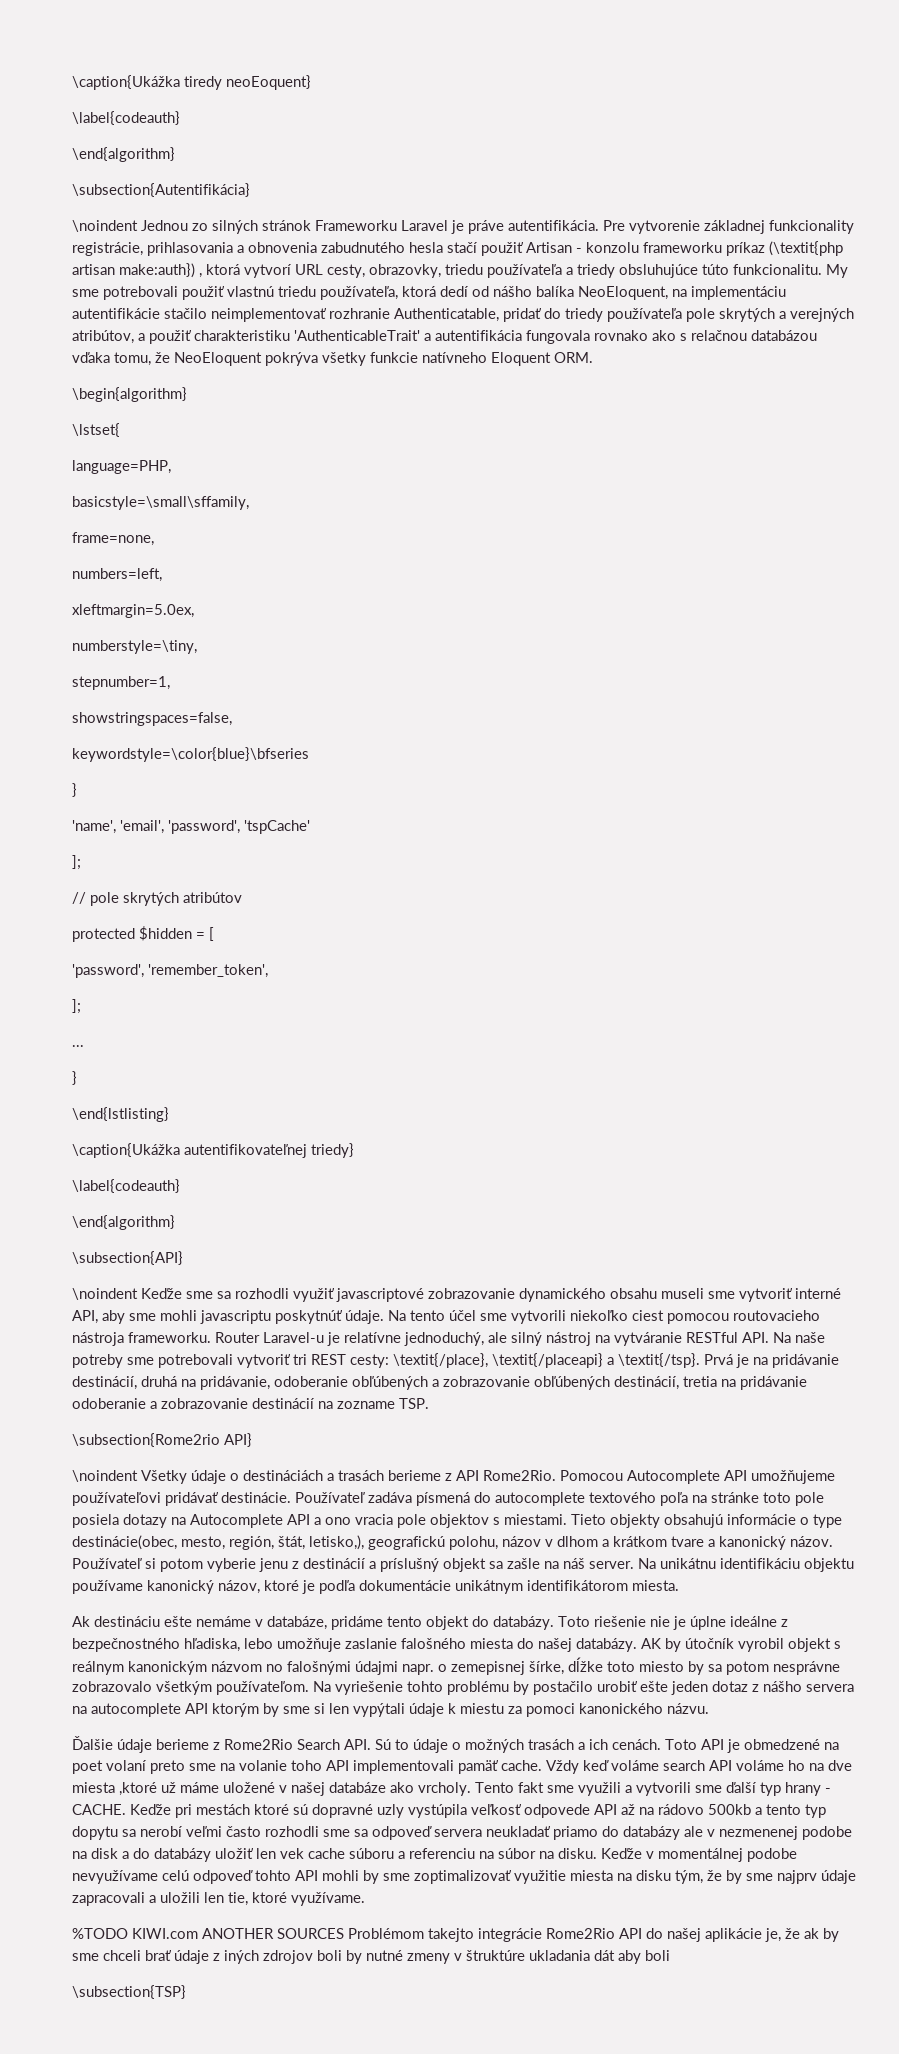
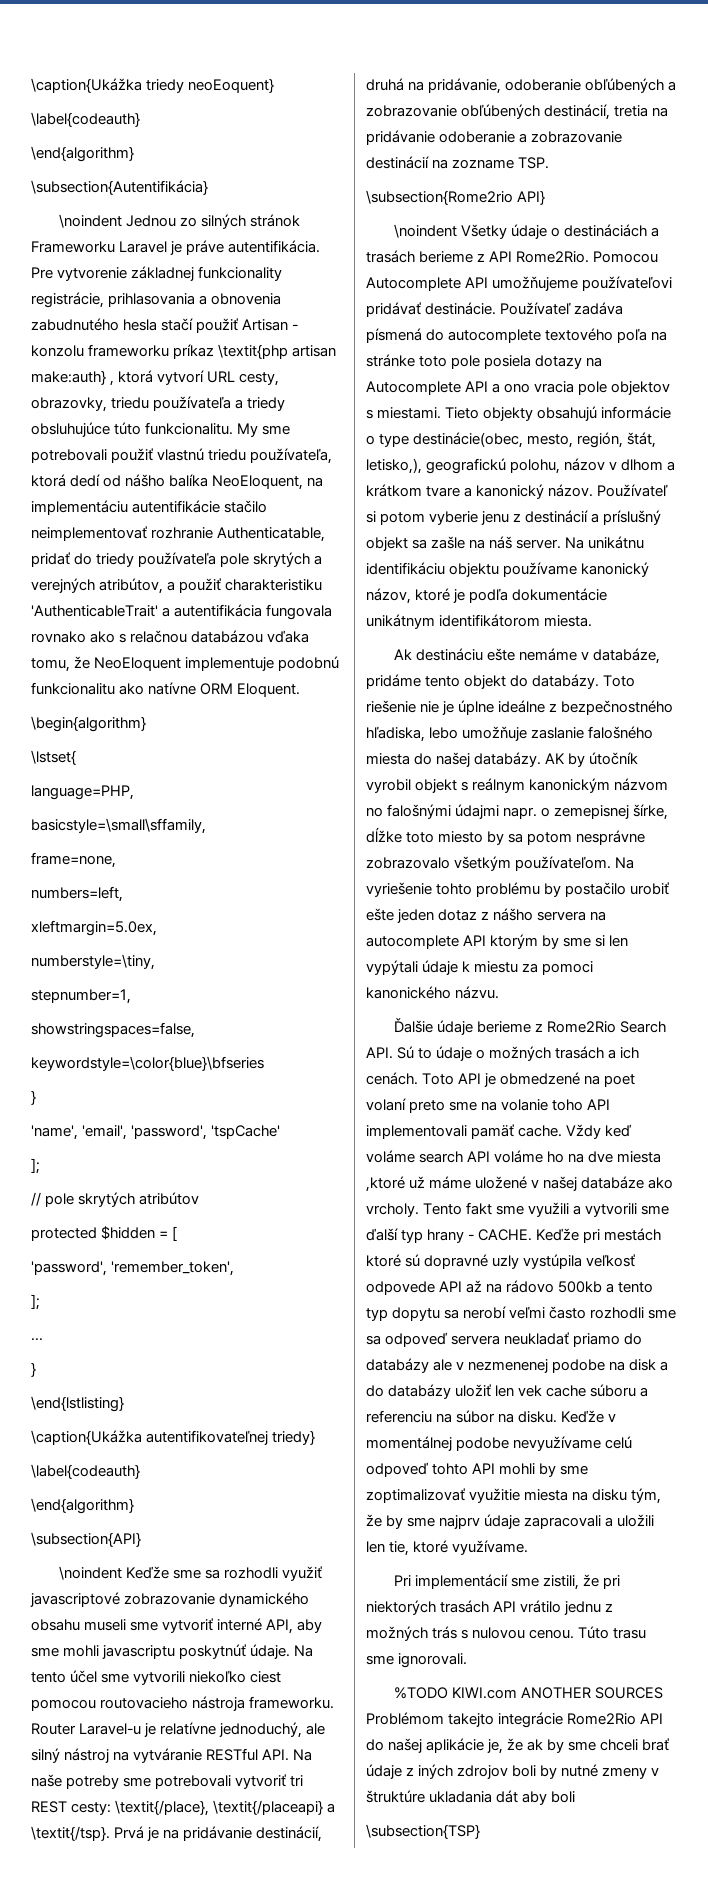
[72,75,222,90] \caption{Ukážka tiredy -> [31,78,185,93] \caption{Ukážka triedy
[769,241,843,256] [72,263,195,278] (\textit{php artisan make:auth}) -> [218,344,337,359] [31,370,106,385] \textit{php artisan make:auth}
[265,352,593,366] pokrýva všetky funkcie natívneho Eloquent ORM. -> [185,656,340,671] [31,682,301,697] implementuje podobnú funkcionalitu ako natívne ORM Eloquent.
(365, 1899) none -> [394,1574,621,1590] [366,1600,614,1615] [366,1626,647,1641] [366,1653,468,1668] // Pri implementácií sme zistili, že pri niektorých trasách API vrátilo jednu z možných trás s nulovou cenou. Túto trasu sme ignorovali.

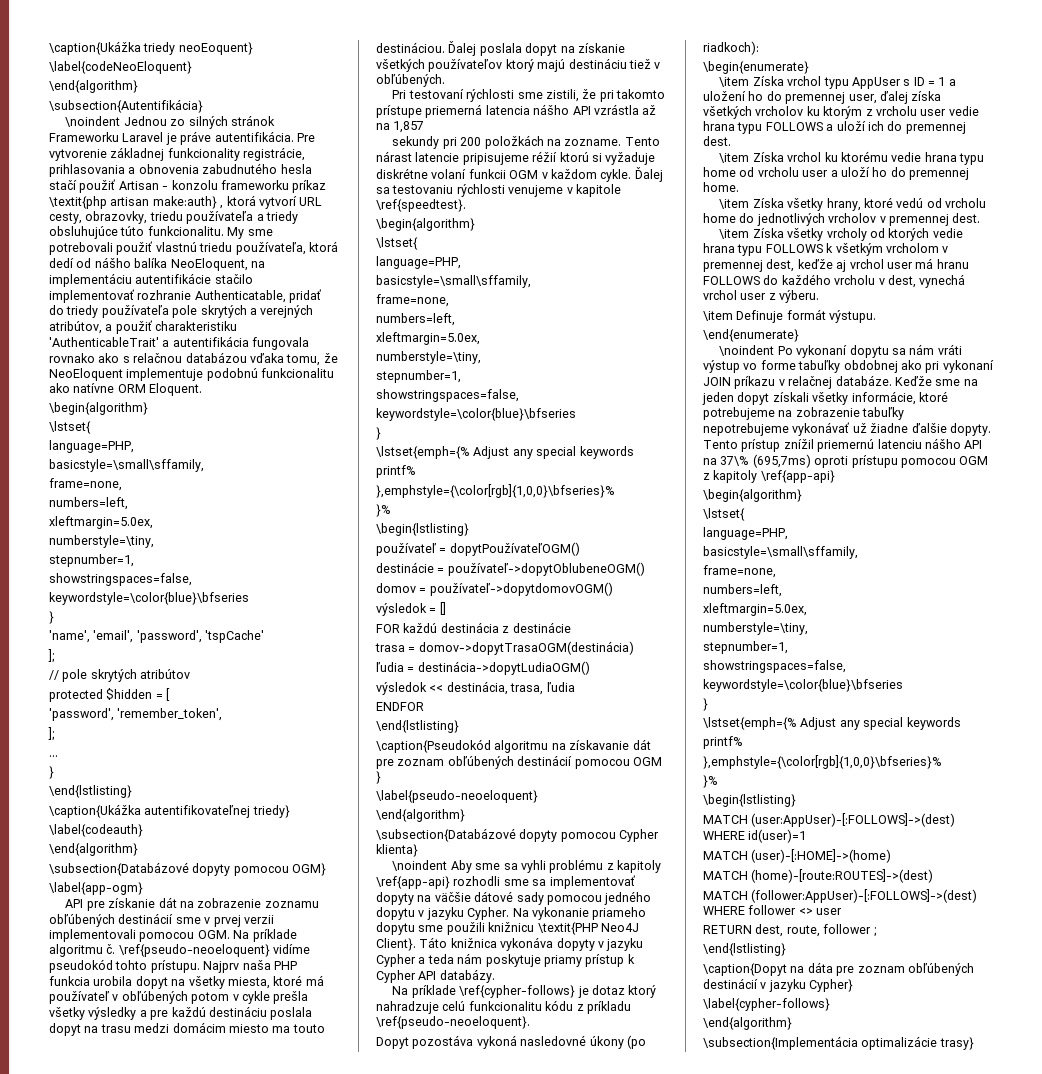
[31,112,140,127] \label{codeauth} -> [49,61,192,74] \label{codeNeoEloquent}
[31,526,147,541] neimplementovať -> [49,289,134,303] implementovať
[31,1532,141,1547] [59,1566,323,1581] [30,1592,310,1607] [31,1618,323,1634] [31,1644,314,1659] [31,1670,282,1685] [31,1696,335,1711] [31,1722,326,1738] [31,1748,313,1763] [31,1774,304,1789] [31,1800,336,1816] [31,1826,323,1842] [366,78,677,94] [366,104,669,120] [366,130,623,145] [366,156,550,169] [366,190,546,205] [394,224,660,239] [366,250,659,263] [366,276,673,291] [366,302,624,317] [366,328,668,343] [366,354,603,369] [366,381,671,395] [366,406,672,421] [366,432,657,448] [366,458,676,474] [366,484,669,499] [366,510,662,525] [366,536,645,551] [366,562,650,577] [366,588,608,604] [366,614,593,629] [394,648,661,664] [366,674,636,689] [366,700,674,715] [366,726,654,742] [366,752,639,767] [366,778,669,793] [366,804,669,820] [366,827,646,845] [366,856,635,871] [366,882,670,897] [366,908,607,923] [366,934,629,949] [366,960,594,975] [366,986,500,999] [394,1018,667,1035] [366,1046,640,1061] [366,1072,636,1087] [366,1098,611,1113] [366,1124,632,1139] [366,1150,662,1163] [366,1176,674,1192] [366,1202,670,1217] [366,1228,662,1243] [366,1254,636,1269] [366,1280,654,1295] [366,1306,677,1321] [366,1332,643,1347] [366,1358,669,1373] [366,1384,649,1399] [366,1410,617,1423] [366,1436,633,1451] [366,1462,589,1477] [366,1488,662,1504] [366,1514,655,1529] [366,1540,529,1556] \subsection{API} // \noindent Keďže sme sa rozhodli využiť javascriptové zobrazovanie dynamického obsahu museli sme vytvoriť interné API, aby sme mohli javascriptu poskytnúť údaje. Na tento účel sme vytvorili niekoľko ciest pomocou routovacieho nástroja frameworku. Router Laravel-u je relatívne jednoduchý, ale silný nástroj na vytváranie RESTful API. Na naše potreby sme potrebovali vytvoriť tri REST cesty: \textit{/place}, \textit{/placeapi} a \textit{/tsp}. Prvá je na pridávanie destinácií, druhá na pridávanie, odoberanie obľúbených a zobrazovanie obľúbených destinácií, tretia na pridávanie odoberanie a zobrazovanie destinácií na zozname TSP. // \subsection{Rome2rio API} // \noindent Všetky údaje o destináciách a trasách berieme z API Rome2Rio. Pomocou Autocomplete API umožňujeme používateľovi pridávať destinácie. Používateľ zadáva písmená do autocomplete textového poľa na stránke toto pole posiela dotazy na Autocomplete API a ono vracia pole objektov s miestami. Tieto objekty obsahujú informácie o type destinácie(obec, mesto, región, štát, letisko,), geografickú polohu, názov v dlhom a krátkom tvare a kanonický názov. Používateľ si potom vyberie jenu z destinácií a príslušný objekt sa zašle na náš server. Na unikátnu identifikáciu objektu používame kanonický názov, ktoré je podľa dokumentácie unikátnym identifikátorom miesta. // Ak destináciu ešte nemáme v databáze, pridáme tento objekt do databázy. Toto riešenie nie je úplne ideálne z bezpečnostného hľadiska, lebo umožňuje zaslanie falošného miesta do našej databázy. AK by útočník vyrobil objekt s reálnym kanonickým názvom no falošnými údajmi napr. o zemepisnej šírke, dĺžke toto miesto by sa potom nesprávne zobrazovalo všetkým používateľom. Na vyriešenie tohto problému by postačilo urobiť ešte jeden dotaz z nášho servera na autocomplete API ktorým by sme si len vypýtali údaje k miestu za pomoci kanonického názvu. // Ďalšie údaje berieme z Rome2Rio Search API. Sú to údaje o možných trasách a ich cenách. Toto API je obmedzené na poet volaní preto sme na volanie toho API implementovali pamäť cache. Vždy keď voláme search API voláme ho na dve miesta ,ktoré už máme uložené v našej databáze ako vrcholy. Tento fakt sme využili a vytvorili sme ďalší typ hrany - CACHE. Keďže pri mestách ktoré sú dopravné uzly vystúpila veľkosť odpovede API až na rádovo 500kb a tento typ dopytu sa nerobí veľmi často rozhodli sme sa odpoveď servera neukladať priamo do databázy ale v nezmenenej podobe na disk a do databázy uložiť len vek cache súboru a referenciu na súbor na disku. Keďže v momentálnej podobe nevyužívame celú odpoveď tohto API mohli by sme zoptimalizovať využitie miesta na disku tým, že by sme najprv údaje zapracovali a uložili len tie, ktoré využívame. -> [49,862,327,876] [49,882,143,895] [65,897,319,911] [49,913,274,927] [49,929,297,942] [49,944,311,957] [49,959,297,973] [49,975,324,989] [49,991,309,1004] [49,1006,313,1020] [49,1022,325,1036] [376,41,625,56] [376,58,661,72] [376,74,445,87] \subsection{Databázové dopyty pomocou OGM} // \label{app-ogm} // API pre získanie dát na zobrazenie zoznamu obľúbených destinácií sme v prvej verzii implementovali pomocou OGM. Na príklade algoritmu č. \ref{pseudo-neoeloquent} vidíme pseudokód tohto prístupu. Najprv naša PHP funkcia urobila dopyt na všetky miesta, ktoré má používateľ v obľúbených potom v cykle prešla všetky výsledky a pre každú destináciu poslala dopyt na trasu medzi domácim miesto ma touto destináciou. Ďalej poslala dopyt na získanie všetkých používateľov ktorý majú destináciu tiež v obľúbených.
[415,1574,509,1589] implementácií -> [408,89,515,102] testovaní rýchlosti
[366,1600,614,1615] [366,1626,647,1641] [366,1653,468,1668] [394,1687,664,1699] [366,1712,664,1728] [366,1738,670,1754] [366,1764,660,1779] [366,1790,576,1805] [366,1824,480,1839] niektorých trasách API vrátilo jednu z možných trás s nulovou cenou. Túto trasu sme ignorovali. // %TODO KIWI.com ANOTHER SOURCES Problémom takejto integrácie Rome2Rio API do našej aplikácie je, že ak by sme chceli brať údaje z iných zdrojov boli by nutné zmeny v štruktúre ukladania dát aby boli // \subsection{TSP} -> [616,89,666,99] [376,104,657,118] [376,121,425,133] [392,135,660,149] [376,151,656,165] [376,167,663,182] [376,184,621,197] [376,199,466,212] [376,218,475,231] [376,237,418,250] [376,256,461,269] [376,275,531,288] [376,294,449,307] [376,313,455,326] [376,332,480,345] [376,351,481,364] [376,370,461,383] [376,389,519,402] [376,408,576,421] [376,427,381,440] [376,446,634,459] [376,465,416,478] [376,484,615,498] [376,504,391,517] [376,523,469,536] [376,542,580,556] [376,562,645,576] [376,582,613,596] [376,602,446,616] [376,622,571,633] [375,641,634,655] [376,661,590,675] [376,681,575,695] [376,702,424,711] [376,720,459,733] [376,739,651,753] [376,755,662,769] [376,771,381,784] [376,790,538,803] [376,809,465,822] [376,828,660,842] [376,844,418,857] [392,859,662,873] [376,875,635,889] [376,891,652,905] [376,907,647,920] [376,922,639,935] [376,937,644,951] [376,953,635,967] [376,969,495,983] [392,985,657,998] [376,1000,631,1014] [376,1016,530,1029] [376,1035,646,1049] [703,41,759,55] [703,61,809,74] [719,76,956,89] [703,91,942,104] [703,106,979,119] [703,121,966,134] [703,136,731,146] [719,151,985,165] [703,167,969,180] [703,182,739,192] [719,197,987,211] [703,213,981,226] [719,228,963,241] [703,243,949,256] [703,258,969,272] [703,274,966,288] [703,290,820,303] [703,309,877,323] [703,329,799,342] [719,344,962,358] [703,360,994,373] [703,375,978,389] [702,391,948,405] [703,407,905,420] [703,422,991,436] [703,438,983,452] [703,454,989,468] [703,470,835,483] [703,489,802,502] [703,508,745,521] [703,527,788,540] [703,546,858,559] [703,565,776,578] [703,584,782,597] [703,603,807,616] [703,622,808,635] [703,641,788,654] [703,660,846,673] [703,679,903,692] [703,698,708,711] [703,717,961,730] [703,736,743,749] [703,755,942,769] [703,775,718,788] [703,794,796,807] [703,813,956,827] [703,829,807,843] [703,849,892,863] [703,869,934,883] [703,889,978,903] [703,905,843,915] [703,924,876,937] [703,943,786,956] [703,962,974,976] [703,978,854,992] [703,998,830,1011] [703,1017,792,1030] [703,1036,974,1050] takomto prístupe priemerná latencia nášho API vzrástla až na 1,857 // sekundy pri 200 položkách na zozname. Tento nárast latencie pripisujeme réžií ktorú si vyžaduje diskrétne volaní funkcii OGM v každom cykle. Ďalej sa testovaniu rýchlosti venujeme v kapitole \ref{speedtest}. // \begin{algorithm} // \lstset{ // language=PHP, // basicstyle=\small\sffamily, // frame=none, // numbers=left, // xleftmargin=5.0ex, // numberstyle=\tiny, // stepnumber=1, // showstringspaces=false, // keywordstyle=\color{blue}\bfseries // } // \lstset{emph={% Adjust any special keywords // printf% // },emphstyle={\color[rgb]{1,0,0}\bfseries}% // }% // \begin{lstlisting} // používateľ = dopytPoužívateľOGM() // destinácie = používateľ->dopytOblubeneOGM() // domov = používateľ->dopytdomovOGM() // výsledok = [] // FOR každú destinácia z destinácie // trasa = domov->dopytTrasaOGM(destinácia) // ľudia = destinácia->dopytLudiaOGM() // výsledok << destinácia, trasa, ľudia // ENDFOR // \end{lstlisting} // \caption{Pseudokód algoritmu na získavanie dát pre zoznam obľúbených destinácií pomocou OGM } // \label{pseudo-neoeloquent} // \end{algorithm} // \subsection{Databázové dopyty pomocou Cypher klienta} // \noindent Aby sme sa vyhli problému z kapitoly \ref{app-api} rozhodli sme sa implementovať dopyty na väčšie dátové sady pomocou jedného dopytu v jazyku Cypher. Na vykonanie priameho dopytu sme použili knižnicu \textit{PHP Neo4J Client}. Táto knižnica vykonáva dopyty v jazyku Cypher a teda nám poskytuje priamy prístup k Cypher API databázy. // Na príklade \ref{cypher-follows} je dotaz ktorý nahradzuje celú funkcionalitu kódu z príkladu \ref{pseudo-neoeloquent}. // Dopyt pozostáva vykoná nasledovné úkony (po riadkoch): // \begin{enumerate} // \item Získa vrchol typu AppUser s ID = 1 a uložení ho do premennej user, ďalej získa všetkých vrcholov ku ktorým z vrcholu user vedie hrana typu FOLLOWS a uloží ich do premennej dest. // \item Získa vrchol ku ktorému vedie hrana typu home od vrcholu user a uloží ho do premennej home. // \item Získa všetky hrany, ktoré vedú od vrcholu home do jednotlivých vrcholov v premennej dest. // \item Získa všetky vrcholy od ktorých vedie hrana typu FOLLOWS k všetkým vrcholom v premennej dest, keďže aj vrchol user má hranu FOLLOWS do každého vrcholu v dest, vynechá vrchol user z výberu. // \item Definuje formát výstupu. // \end{enumerate} // \noindent Po vykonaní dopytu sa nám vráti výstup vo forme tabuľky obdobnej ako pri vykonaní JOIN príkazu v relačnej databáze. Keďže sme na jeden dopyt získali všetky informácie, ktoré potrebujeme na zobrazenie tabuľky nepotrebujeme vykonávať už žiadne ďalšie dopyty. Tento prístup znížil priemernú latenciu nášho API na 37\% (695,7ms) oproti prístupu pomocou OGM z kapitoly \ref{app-api} // \begin{algorithm} // \lstset{ // language=PHP, // basicstyle=\small\sffamily, // frame=none, // numbers=left, // xleftmargin=5.0ex, // numberstyle=\tiny, // stepnumber=1, // showstringspaces=false, // keywordstyle=\color{blue}\bfseries // } // \lstset{emph={% Adjust any special keywords // printf% // },emphstyle={\color[rgb]{1,0,0}\bfseries}% // }% // \begin{lstlisting} // MATCH (user:AppUser)-[:FOLLOWS]->(dest) WHERE id(user)=1 // MATCH (user)-[:HOME]->(home) // MATCH (home)-[route:ROUTES]->(dest) // MATCH (follower:AppUser)-[:FOLLOWS]->(dest) WHERE follower <> user // RETURN dest, route, follower ; // \end{lstlisting} // \caption{Dopyt na dáta pre zoznam obľúbených destinácií v jazyku Cypher} // \label{cypher-follows} // \end{algorithm} // \subsection{Implementácia optimalizácie trasy}

